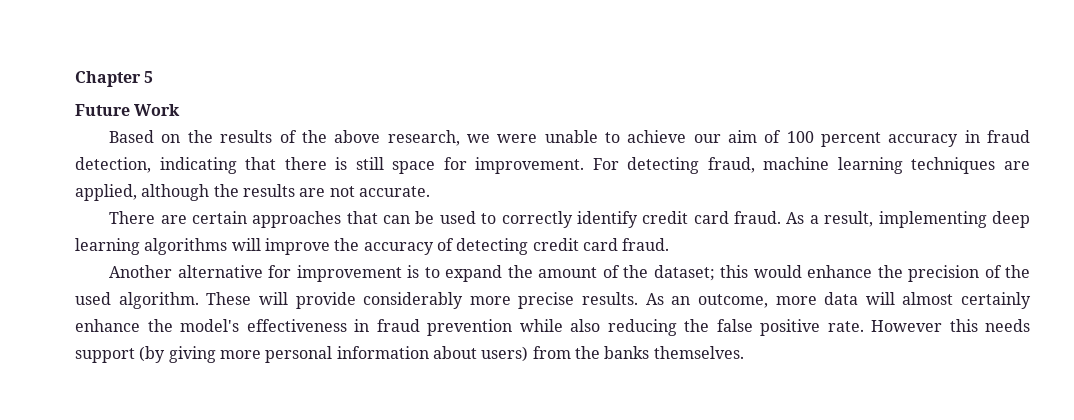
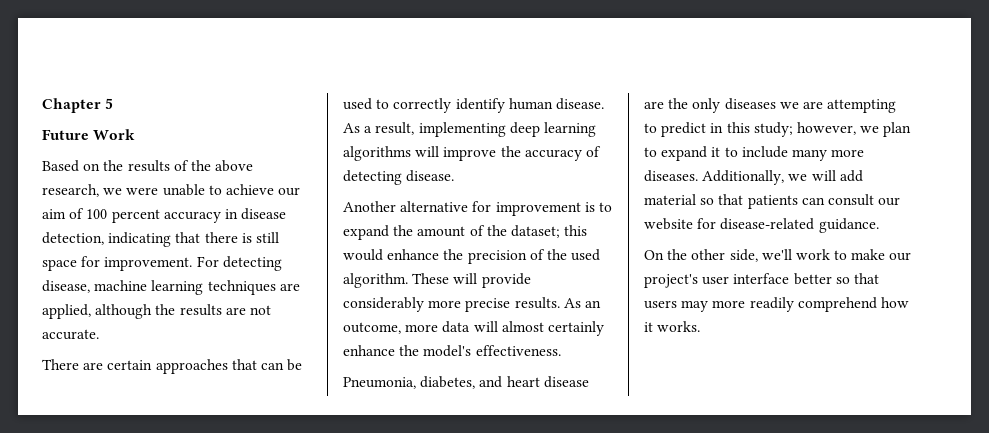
[987,130,1031,143] fraud -> [241,208,287,220] disease
[707,157,755,173] fraud, -> [42,280,90,293] disease,
[642,211,782,224] credit card fraud. -> [508,98,604,110] human disease.
[532,238,670,251] credit card fraud. -> [406,170,455,182] disease.
[246,319,1030,336] [75,346,744,363] effectiveness in fraud prevention while also reducing the false positive rate. However this needs support (by giving more personal information about users) from the banks themselves. -> [475,345,561,356] [343,376,589,389] [644,98,897,113] [644,122,912,137] [644,146,865,161] [644,170,863,185] [644,194,901,209] [644,218,879,233] [644,249,912,262] [644,273,879,288] [644,297,909,312] [644,321,701,332] effectiveness. // Pneumonia, diabetes, and heart disease are the only diseases we are attempting to predict in this study; however, we plan to expand it to include many more diseases. Additionally, we will add material so that patients can consult our website for disease-related guidance. // On the other side, we'll work to make our project's user interface better so that users may more readily comprehend how it works.

